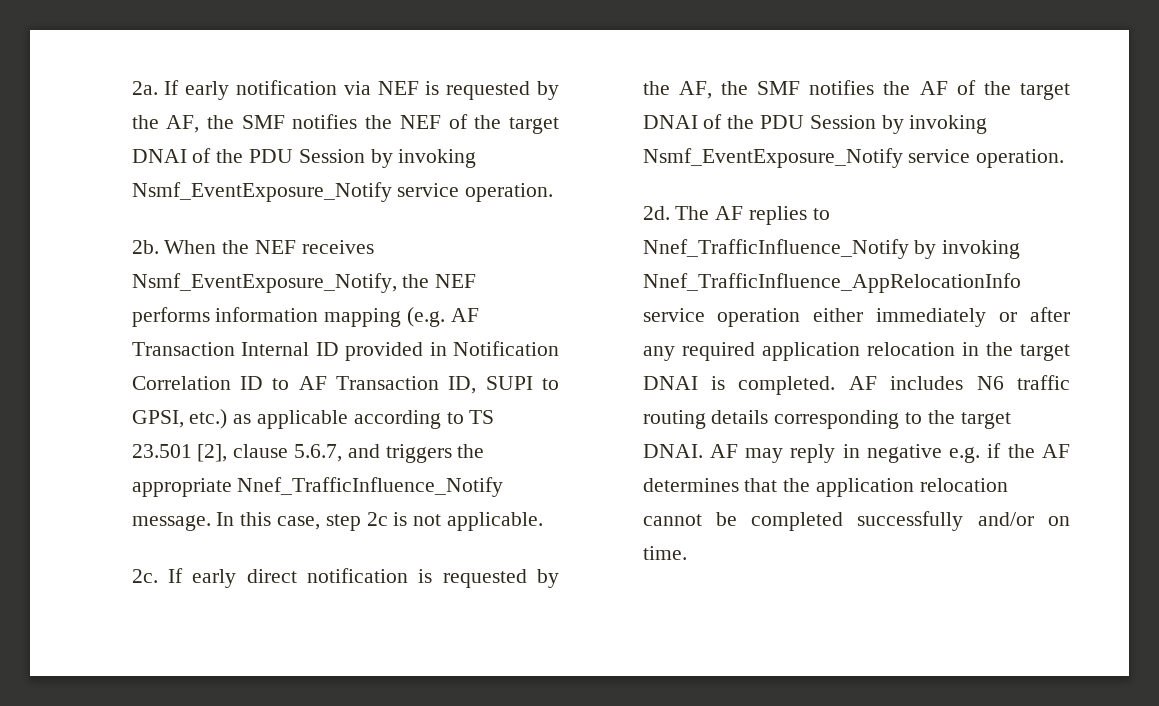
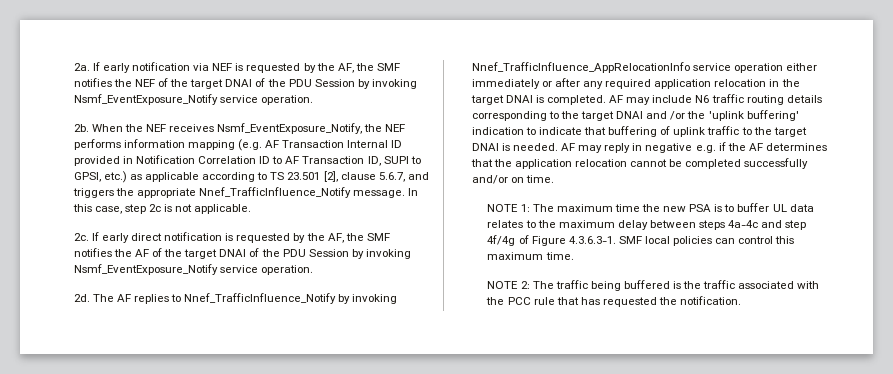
[890,376,964,390] includes -> [626,95,693,105] may include
[642,444,703,458] DNAI. -> [616,110,799,121] [471,126,807,137] [471,143,558,151] DNAI and /or the 'uplink buffering' indication to indicate that buffering of uplink traffic to the target DNAI is needed.
(687, 553) none -> [487,203,814,212] [487,220,807,230] [487,235,795,246] [487,252,574,260] [487,280,820,291] [486,296,742,307] // NOTE 1: The maximum time the new PSA is to buffer UL data relates to the maximum delay between steps 4a-4c and step 4f/4g of Figure 4.3.6.3-1. SMF local policies can control this maximum time. // NOTE 2: The traffic being buffered is the traffic associated with the PCC rule that has requested the notification.

